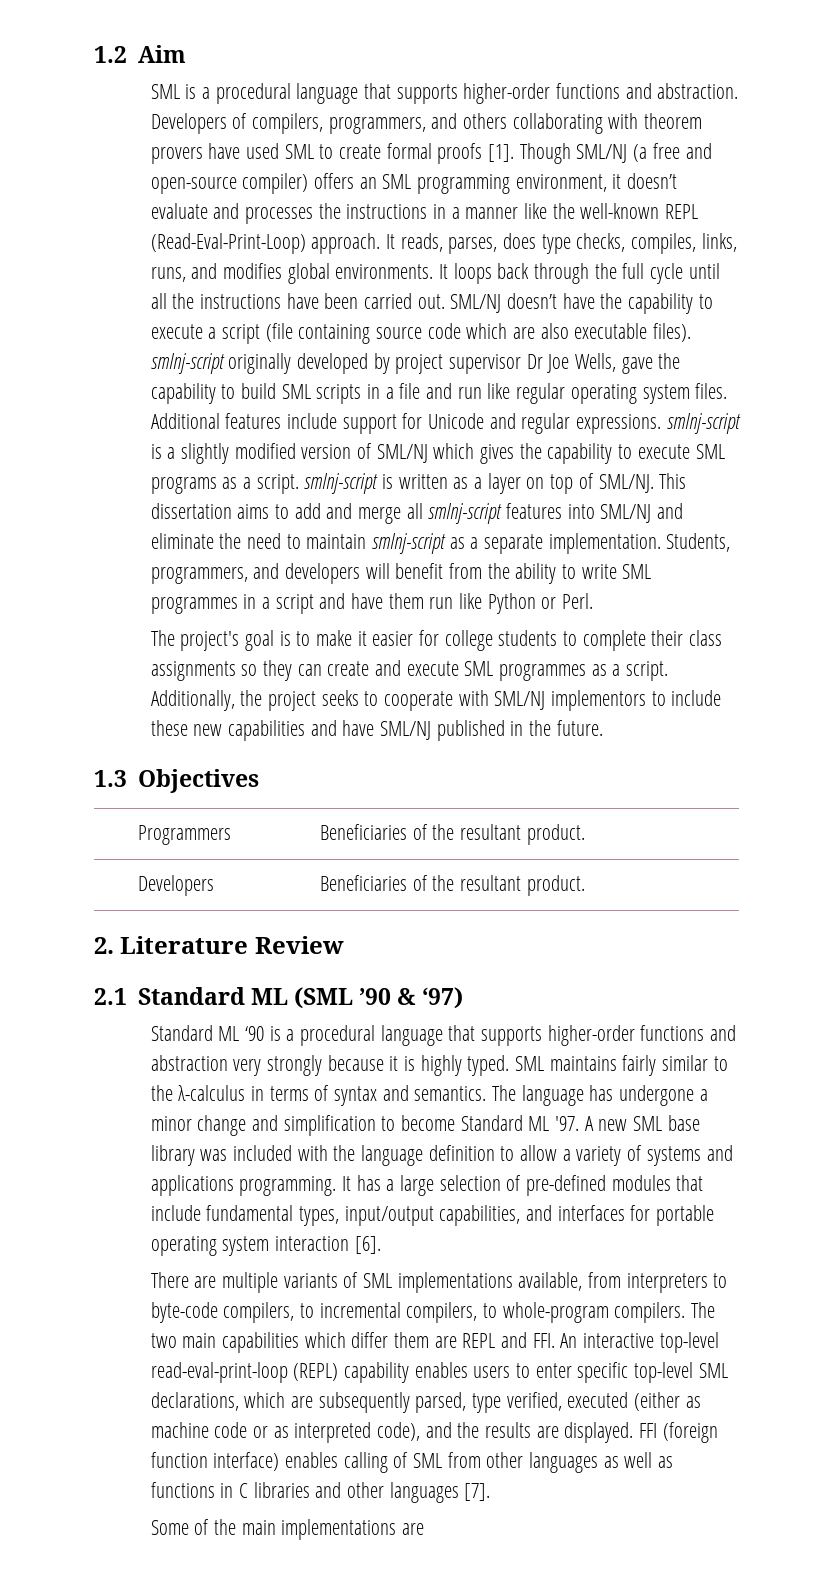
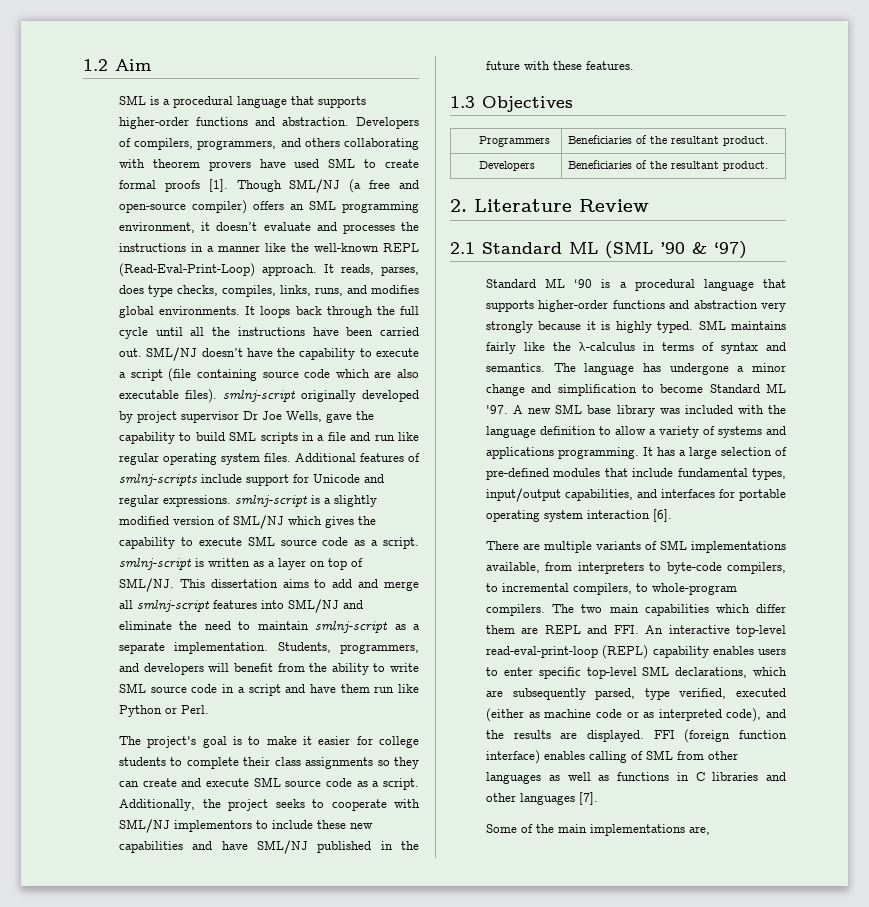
(282, 421) none -> [408,453,420,462] [118,474,197,486] of smlnj-scripts
[150,477,217,494] programs -> [280,537,349,546] source code
[150,597,238,614] programmes -> [150,684,218,693] source code
[499,664,587,681] programmes -> [285,778,352,787] source code
[556,720,603,736] future. -> [485,61,634,70] future with these features.
[662,1055,728,1071] similar to -> [523,342,545,351] like
[402,1523,425,1535] are -> [688,826,710,835] are,

